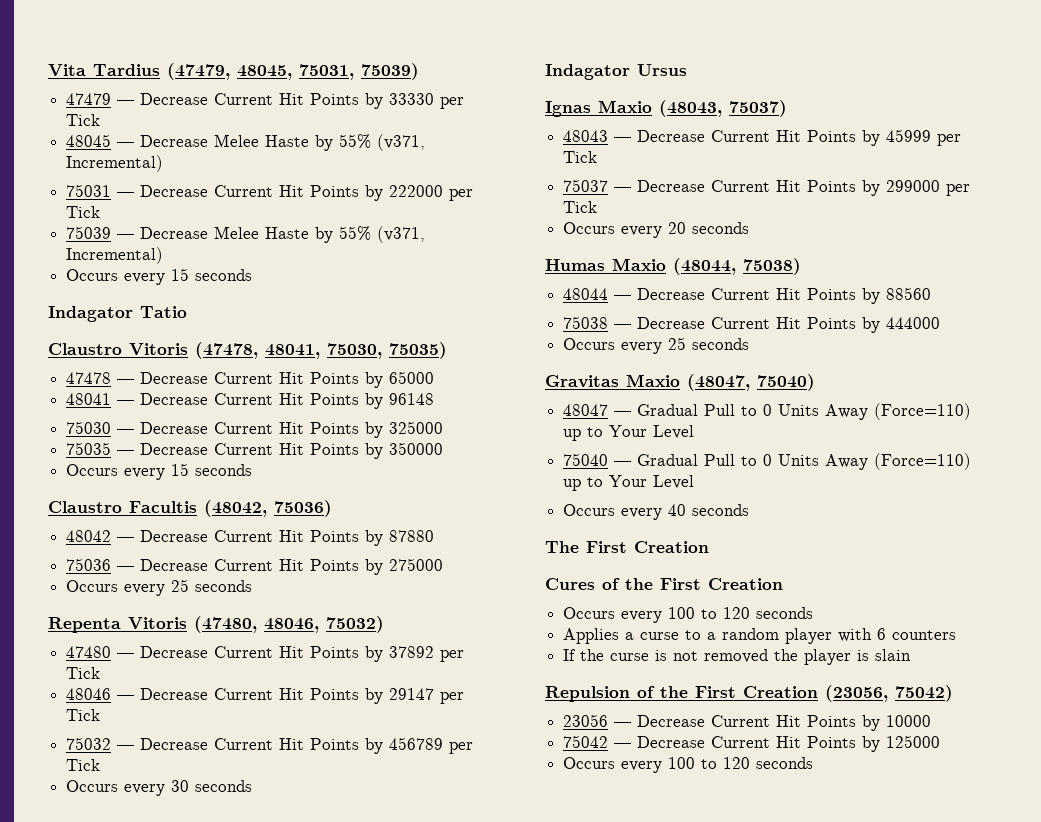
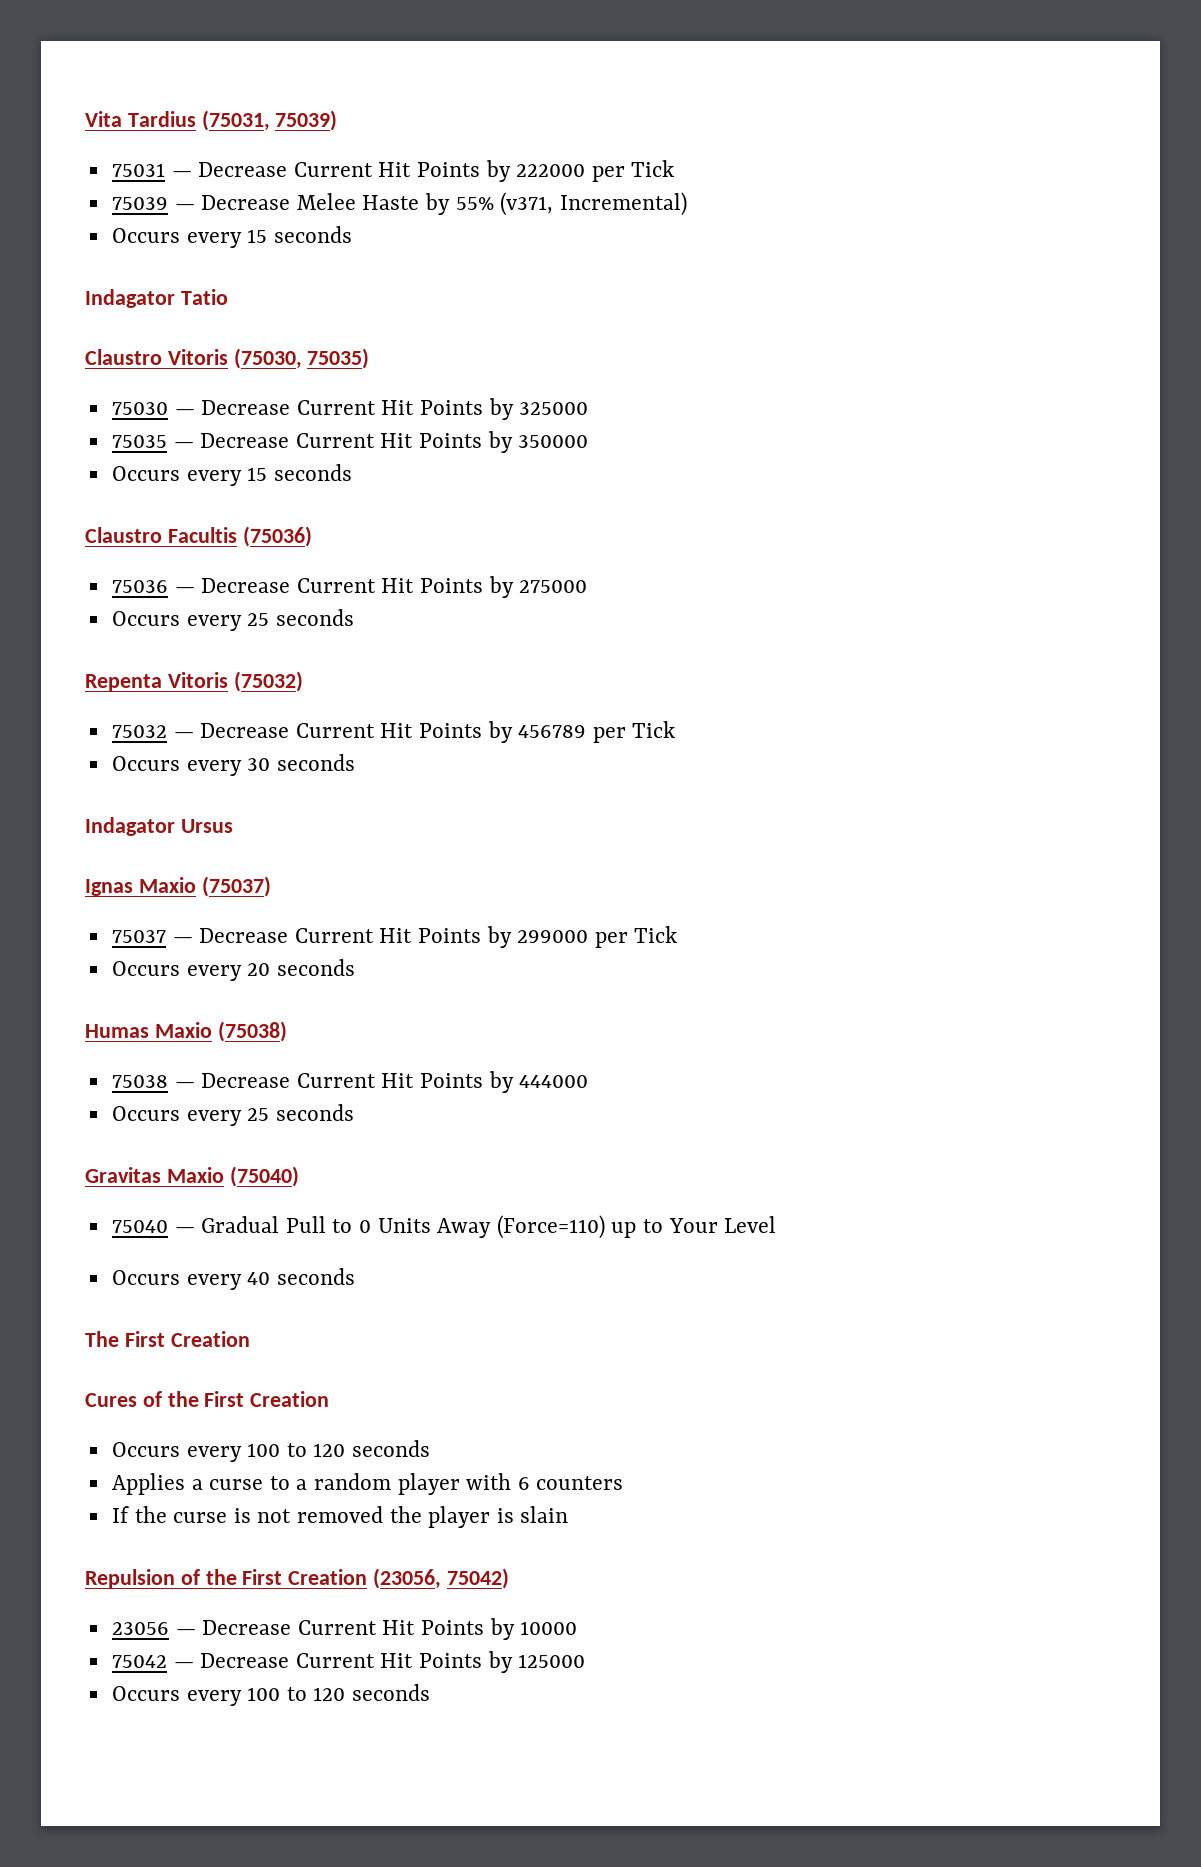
[167,63,419,80] [66,93,465,109] [66,114,101,126] [66,134,426,151] [66,155,164,172] (47479, 48045, 75031, 75039) // 47479 — Decrease Current Hit Points by 33330 per Tick // 48045 — Decrease Melee Haste by 55% (v371, Incremental) -> [201,110,338,131] (75031, 75039)
[195,342,447,359] [66,371,435,388] [66,393,435,409] (47478, 48041, 75030, 75035) // 47478 — Decrease Current Hit Points by 65000 // 48041 — Decrease Current Hit Points by 96148 -> [233,348,370,369] (75030, 75035)
[204,500,332,517] [66,530,435,546] (48042, 75036) // 48042 — Decrease Current Hit Points by 87880 -> [242,526,312,547] (75036)
[194,616,384,633] [66,646,465,662] [66,667,101,679] [66,688,465,704] [66,709,101,721] (47480, 48046, 75032) // 47480 — Decrease Current Hit Points by 37892 per Tick // 48046 — Decrease Current Hit Points by 29147 per Tick -> [233,671,303,692] (75032)
[659,100,787,117] [563,129,962,146] [563,151,598,163] (48043, 75037) // 48043 — Decrease Current Hit Points by 45999 per Tick -> [201,876,271,897] (75037)
[673,258,801,275] [563,287,932,304] (48044, 75038) // 48044 — Decrease Current Hit Points by 88560 -> [217,1021,287,1042] (75038)
[687,374,815,391] [563,403,972,420] [563,425,695,441] (48047, 75040) // 48047 — Gradual Pull to 0 Units Away (Force=110) up to Your Level -> [229,1166,299,1187] (75040)

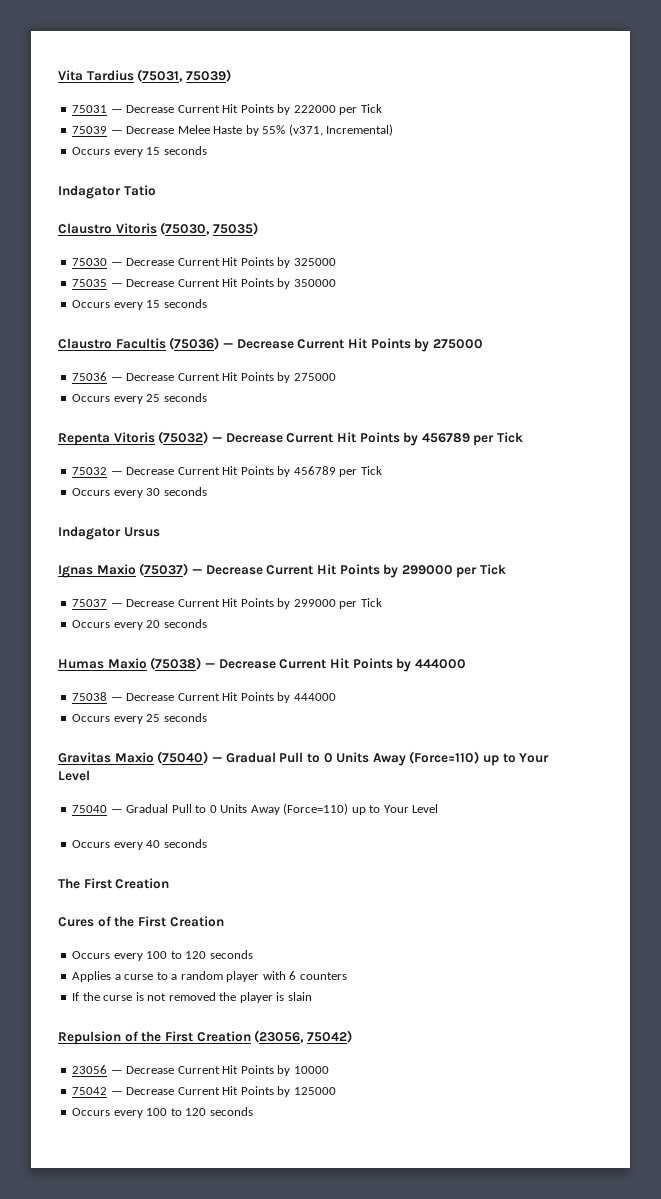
(312, 536) none -> [222,338,483,352] — Decrease Current Hit Points by 275000
(303, 681) none -> [211,432,524,446] — Decrease Current Hit Points by 456789 per Tick
(271, 886) none -> [191,564,507,578] — Decrease Current Hit Points by 299000 per Tick
(287, 1031) none -> [204,658,466,672] — Decrease Current Hit Points by 444000
(299, 1176) none -> [211,751,550,766] [58,770,90,781] — Gradual Pull to 0 Units Away (Force=110) up to Your Level

